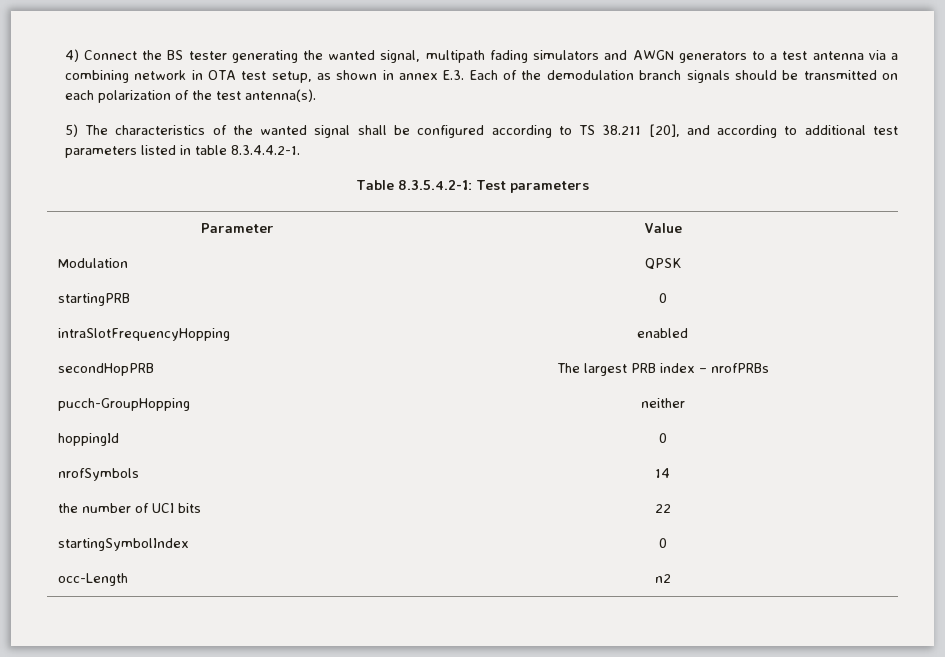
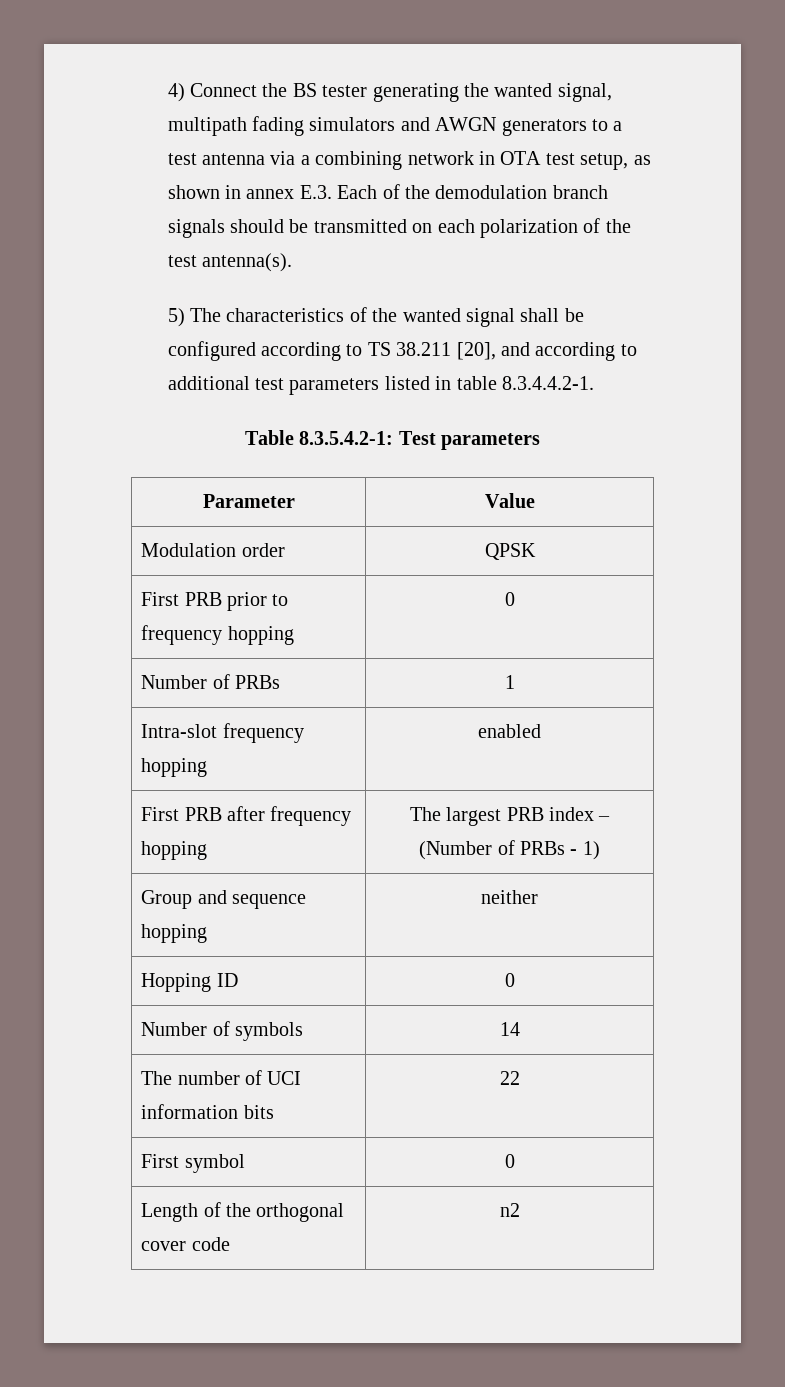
(128, 263) none -> [241,543,285,557] order
[57,293,130,306] [658,293,667,303] [57,328,230,341] [637,328,688,338] [57,363,154,376] startingPRB | 0 // intraSlotFrequencyHopping | enabled // secondHopPRB -> [141,592,289,611] [141,625,294,645] [504,592,515,606] [141,674,281,689] [504,675,515,689] [141,723,304,743] [141,758,208,777] [478,724,541,738] [141,806,352,826] [141,841,208,860] First PRB prior to frequency hopping | 0 // Number of PRBs | 1 // Intra-slot frequency hopping | enabled // First PRB after frequency hopping
[710,363,769,373] [57,398,190,411] nrofPRBs // pucch-GroupHopping -> [419,840,600,860] [141,890,307,909] [141,924,208,943] (Number of PRBs - 1) // Group and sequence hopping
[57,433,119,446] [658,433,667,443] [57,468,139,481] hoppingId | 0 // nrofSymbols -> [141,973,238,992] [504,973,515,987] [141,1021,304,1041] Hopping ID | 0 // Number of symbols
[57,503,78,513] the -> [141,1071,173,1085] The
(174, 508) none -> [141,1104,239,1119] information
[57,538,189,551] [658,538,667,548] [57,573,128,586] startingSymbolIndex | 0 // occ-Length -> [141,1154,245,1173] [504,1154,515,1168] [141,1202,345,1222] [141,1237,230,1251] First symbol | 0 // Length of the orthogonal cover code

